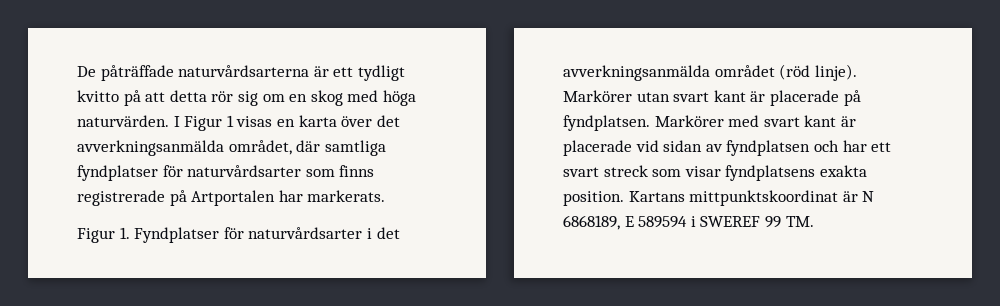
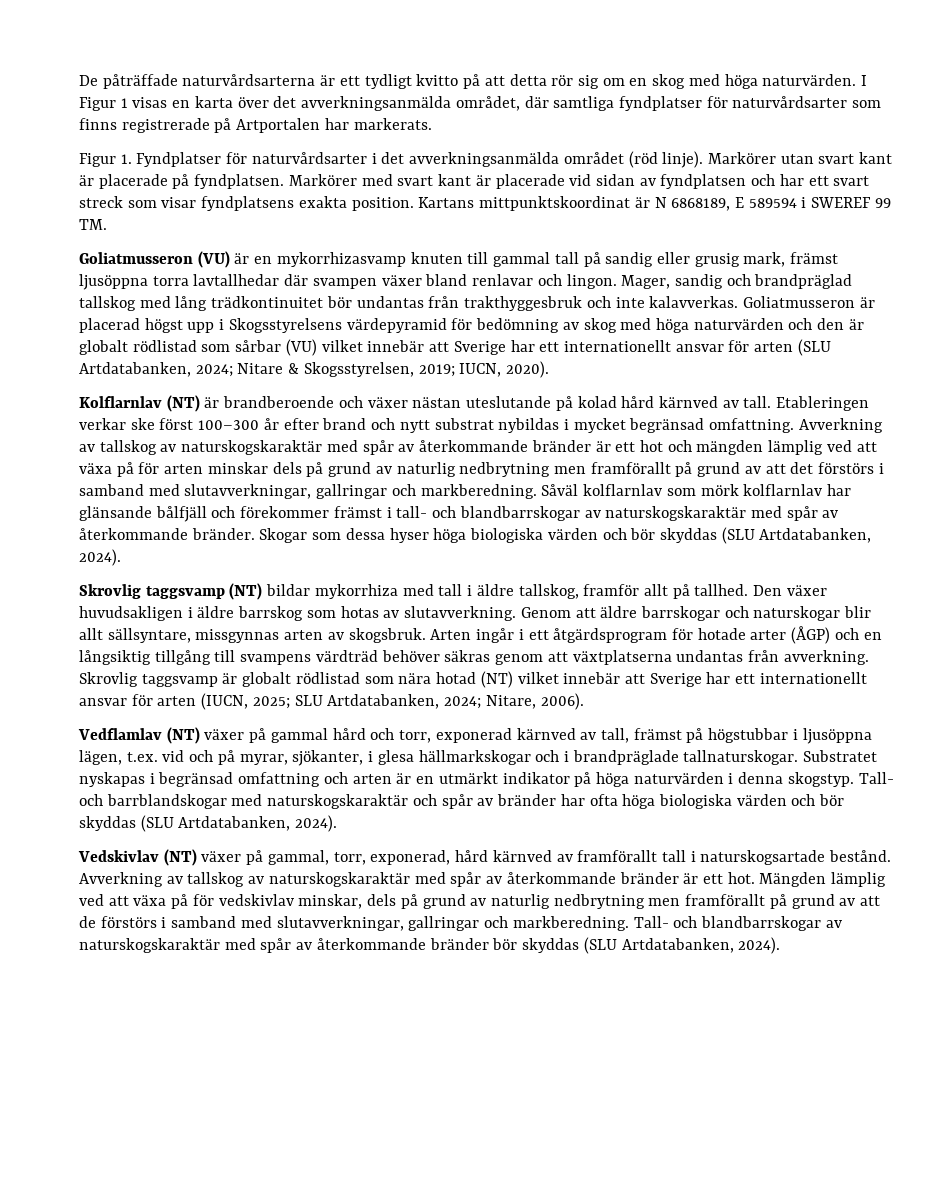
(814, 221) none -> [79,251,839,268] [79,274,853,290] [79,296,875,311] [79,318,864,333] [79,339,831,356] [79,361,550,378] [79,395,870,412] [79,418,883,433] [79,440,877,455] [79,462,884,477] [79,484,851,499] [79,506,839,522] [79,527,872,544] [79,549,121,566] [79,583,827,600] [79,606,872,621] [79,626,882,644] [79,650,869,665] [79,671,867,688] [79,693,584,710] [78,727,872,744] [79,750,878,766] [79,772,894,787] [79,794,845,809] [79,815,338,832] [78,849,892,866] [79,872,887,887] [79,894,881,909] [79,916,842,931] [79,937,781,954] // Goliatmusseron (VU) är en mykorrhizasvamp knuten till gammal tall på sandig eller grusig mark, främst ljusöppna torra lavtallhedar där svampen växer bland renlavar och lingon. Mager, sandig och brandpräglad tallskog med lång trädkontinuitet bör undantas från trakthyggesbruk och inte kalavverkas. Goliatmusseron är placerad högst upp i Skogsstyrelsens värdepyramid för bedömning av skog med höga naturvärden och den är globalt rödlistad som sårbar (VU) vilket innebär att Sverige har ett internationellt ansvar för arten (SLU Artdatabanken, 2024; Nitare & Skogsstyrelsen, 2019; IUCN, 2020). // Kolflarnlav (NT) är brandberoende och växer nästan uteslutande på kolad hård kärnved av tall. Etableringen verkar ske först 100–300 år efter brand och nytt substrat nybildas i mycket begränsad omfattning. Avverkning av tallskog av naturskogskaraktär med spår av återkommande bränder är ett hot och mängden lämplig ved att växa på för arten minskar dels på grund av naturlig nedbrytning men framförallt på grund av att det förstörs i samband med slutavverkningar, gallringar och markberedning. Såväl kolflarnlav som mörk kolflarnlav har glänsande bålfjäll och förekommer främst i tall- och blandbarrskogar av naturskogskaraktär med spår av återkommande bränder. Skogar som dessa hyser höga biologiska värden och bör skyddas (SLU Artdatabanken, 2024). // Skrovlig taggsvamp (NT) bildar mykorrhiza med tall i äldre tallskog, framför allt på tallhed. Den växer huvudsakligen i äldre barrskog som hotas av slutavverkning. Genom att äldre barrskogar och naturskogar blir allt sällsyntare, missgynnas arten av skogsbruk. Arten ingår i ett åtgärdsprogram för hotade arter (ÅGP) och en långsiktig tillgång till svampens värdträd behöver säkras genom att växtplatserna undantas från avverkning. Skrovlig taggsvamp är globalt rödlistad som nära hotad (NT) vilket innebär att Sverige har ett internationellt ansvar för arten (IUCN, 2025; SLU Artdatabanken, 2024; Nitare, 2006). // Vedflamlav (NT) växer på gammal hård och torr, exponerad kärnved av tall, främst på högstubbar i ljusöppna lägen, t.ex. vid och på myrar, sjökanter, i glesa hällmarkskogar och i brandpräglade tallnaturskogar. Substratet nyskapas i begränsad omfattning och arten är en utmärkt indikator på höga naturvärden i denna skogstyp. Tall- och barrblandskogar med naturskogskaraktär och spår av bränder har ofta höga biologiska värden och bör skyddas (SLU Artdatabanken, 2024). // Vedskivlav (NT) växer på gammal, torr, exponerad, hård kärnved av framförallt tall i naturskogsartade bestånd. Avverkning av tallskog av naturskogskaraktär med spår av återkommande bränder är ett hot. Mängden lämplig ved att växa på för vedskivlav minskar, dels på grund av naturlig nedbrytning men framförallt på grund av att de förstörs i samband med slutavverkningar, gallringar och markberedning. Tall- och blandbarrskogar av naturskogskaraktär med spår av återkommande bränder bör skyddas (SLU Artdatabanken, 2024).

